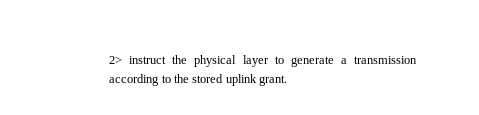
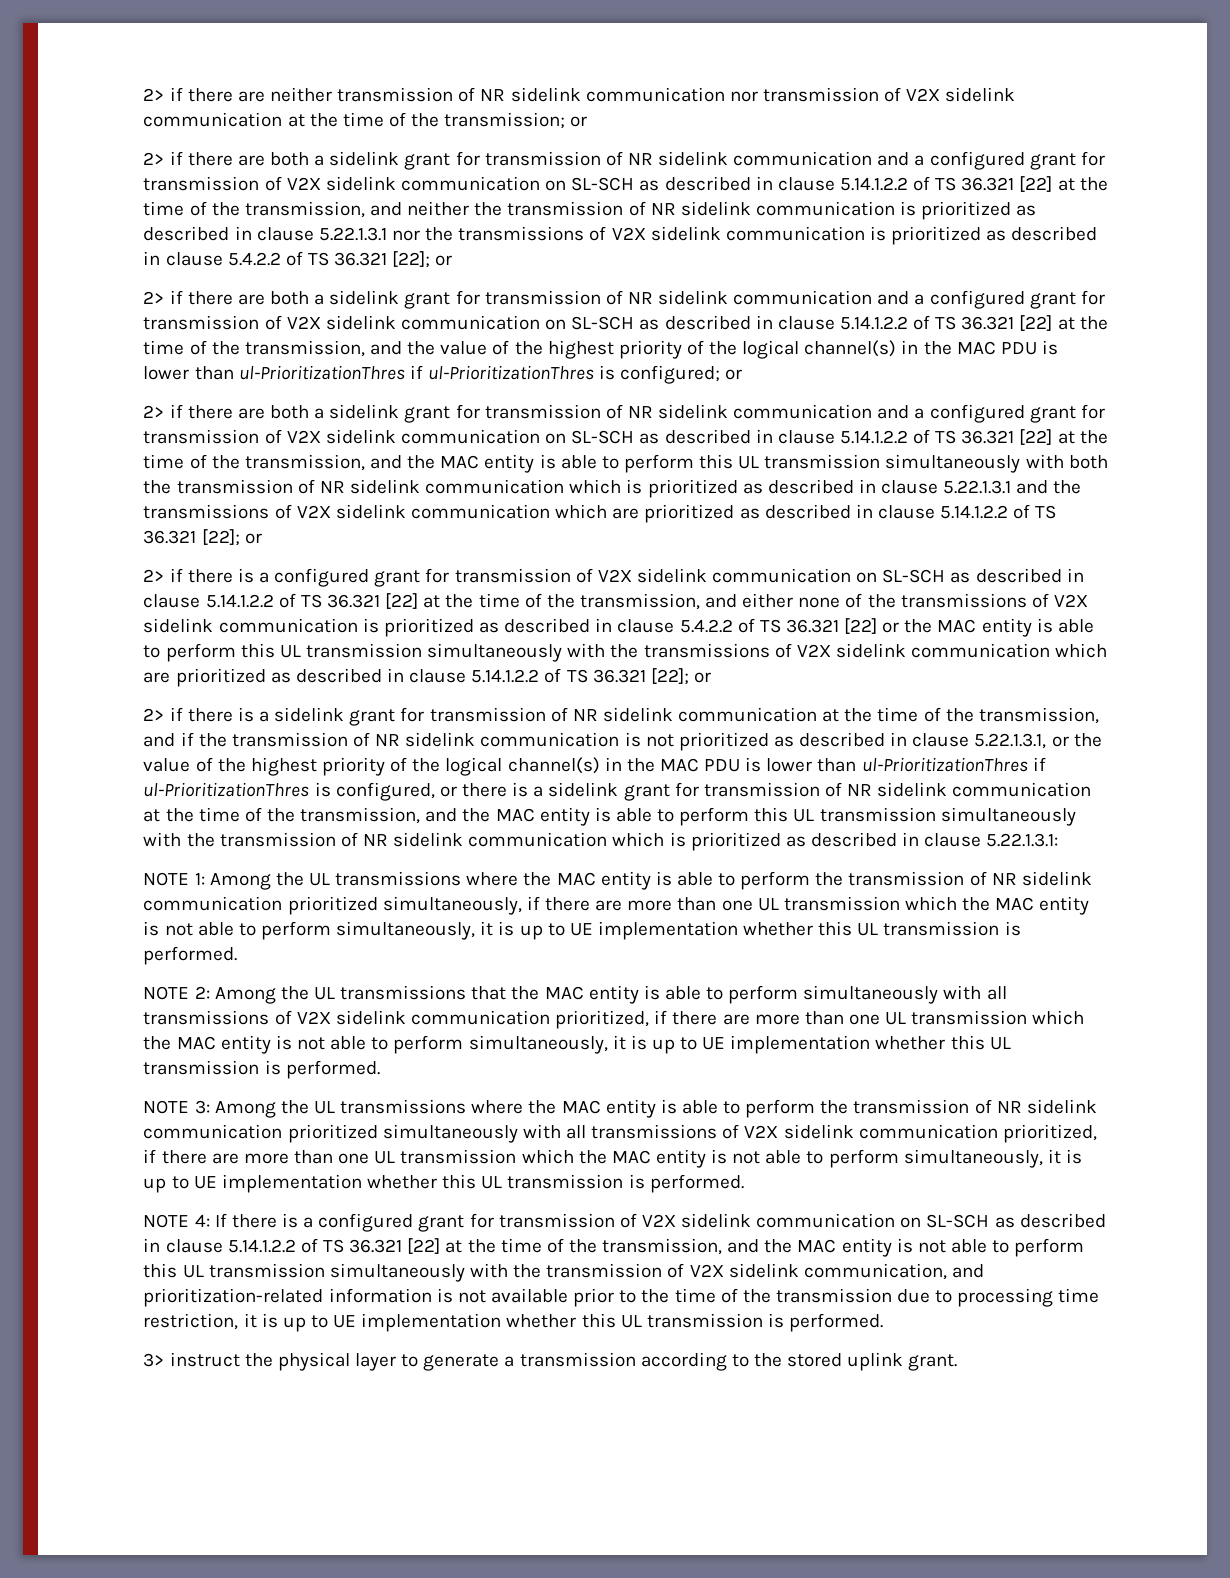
[109,56,123,64] 2> -> [143,87,1016,102] [143,112,588,129] [143,151,1105,170] [143,176,1108,192] [143,201,1037,220] [143,226,1098,245] [143,251,453,268] [143,290,1105,309] [143,315,1108,331] [143,340,1058,359] [143,365,743,384] [143,404,1105,423] [143,429,1108,445] [143,454,1108,473] [143,479,1082,498] [143,504,1057,523] [143,529,262,546] [143,568,1084,587] [143,593,1088,610] [143,618,1094,637] [143,643,1108,662] [143,668,711,687] [143,707,1099,726] [143,732,1102,751] [143,757,1046,776] [143,782,1092,801] [143,807,1076,826] [143,832,1059,851] [143,871,1092,890] [143,896,1090,915] [143,921,1021,940] [143,946,238,965] [143,985,1007,1004] [143,1010,1085,1029] [143,1035,1011,1054] [143,1060,380,1079] [143,1099,1097,1118] [143,1124,1097,1143] [143,1149,1082,1168] [143,1174,744,1193] [143,1213,1106,1232] [143,1238,1085,1257] [143,1263,984,1282] [143,1288,1100,1307] [143,1313,884,1332] [143,1353,165,1367] 2> if there are neither transmission of NR sidelink communication nor transmission of V2X sidelink communication at the time of the transmission; or // 2> if there are both a sidelink grant for transmission of NR sidelink communication and a configured grant for transmission of V2X sidelink communication on SL-SCH as described in clause 5.14.1.2.2 of TS 36.321 [22] at the time of the transmission, and neither the transmission of NR sidelink communication is prioritized as described in clause 5.22.1.3.1 nor the transmissions of V2X sidelink communication is prioritized as described in clause 5.4.2.2 of TS 36.321 [22]; or // 2> if there are both a sidelink grant for transmission of NR sidelink communication and a configured grant for transmission of V2X sidelink communication on SL-SCH as described in clause 5.14.1.2.2 of TS 36.321 [22] at the time of the transmission, and the value of the highest priority of the logical channel(s) in the MAC PDU is lower than ul-PrioritizationThres if ul-PrioritizationThres is configured; or // 2> if there are both a sidelink grant for transmission of NR sidelink communication and a configured grant for transmission of V2X sidelink communication on SL-SCH as described in clause 5.14.1.2.2 of TS 36.321 [22] at the time of the transmission, and the MAC entity is able to perform this UL transmission simultaneously with both the transmission of NR sidelink communication which is prioritized as described in clause 5.22.1.3.1 and the transmissions of V2X sidelink communication which are prioritized as described in clause 5.14.1.2.2 of TS 36.321 [22]; or // 2> if there is a configured grant for transmission of V2X sidelink communication on SL-SCH as described in clause 5.14.1.2.2 of TS 36.321 [22] at the time of the transmission, and either none of the transmissions of V2X sidelink communication is prioritized as described in clause 5.4.2.2 of TS 36.321 [22] or the MAC entity is able to perform this UL transmission simultaneously with the transmissions of V2X sidelink communication which are prioritized as described in clause 5.14.1.2.2 of TS 36.321 [22]; or // 2> if there is a sidelink grant for transmission of NR sidelink communication at the time of the transmission, and if the transmission of NR sidelink communication is not prioritized as described in clause 5.22.1.3.1, or the value of the highest priority of the logical channel(s) in the MAC PDU is lower than ul-PrioritizationThres if ul-PrioritizationThres is configured, or there is a sidelink grant for transmission of NR sidelink communication at the time of the transmission, and the MAC entity is able to perform this UL transmission simultaneously with the transmission of NR sidelink communication which is prioritized as described in clause 5.22.1.3.1: // NOTE 1: Among the UL transmissions where the MAC entity is able to perform the transmission of NR sidelink communication prioritized simultaneously, if there are more than one UL transmission which the MAC entity is not able to perform simultaneously, it is up to UE implementation whether this UL transmission is performed. // NOTE 2: Among the UL transmissions that the MAC entity is able to perform simultaneously with all transmissions of V2X sidelink communication prioritized, if there are more than one UL transmission which the MAC entity is not able to perform simultaneously, it is up to UE implementation whether this UL transmission is performed. // NOTE 3: Among the UL transmissions where the MAC entity is able to perform the transmission of NR sidelink communication prioritized simultaneously with all transmissions of V2X sidelink communication prioritized, if there are more than one UL transmission which the MAC entity is not able to perform simultaneously, it is up to UE implementation whether this UL transmission is performed. // NOTE 4: If there is a configured grant for transmission of V2X sidelink communication on SL-SCH as described in clause 5.14.1.2.2 of TS 36.321 [22] at the time of the transmission, and the MAC entity is not able to perform this UL transmission simultaneously with the transmission of V2X sidelink communication, and prioritization-related information is not available prior to the time of the transmission due to processing time restriction, it is up to UE implementation whether this UL transmission is performed. // 3>

